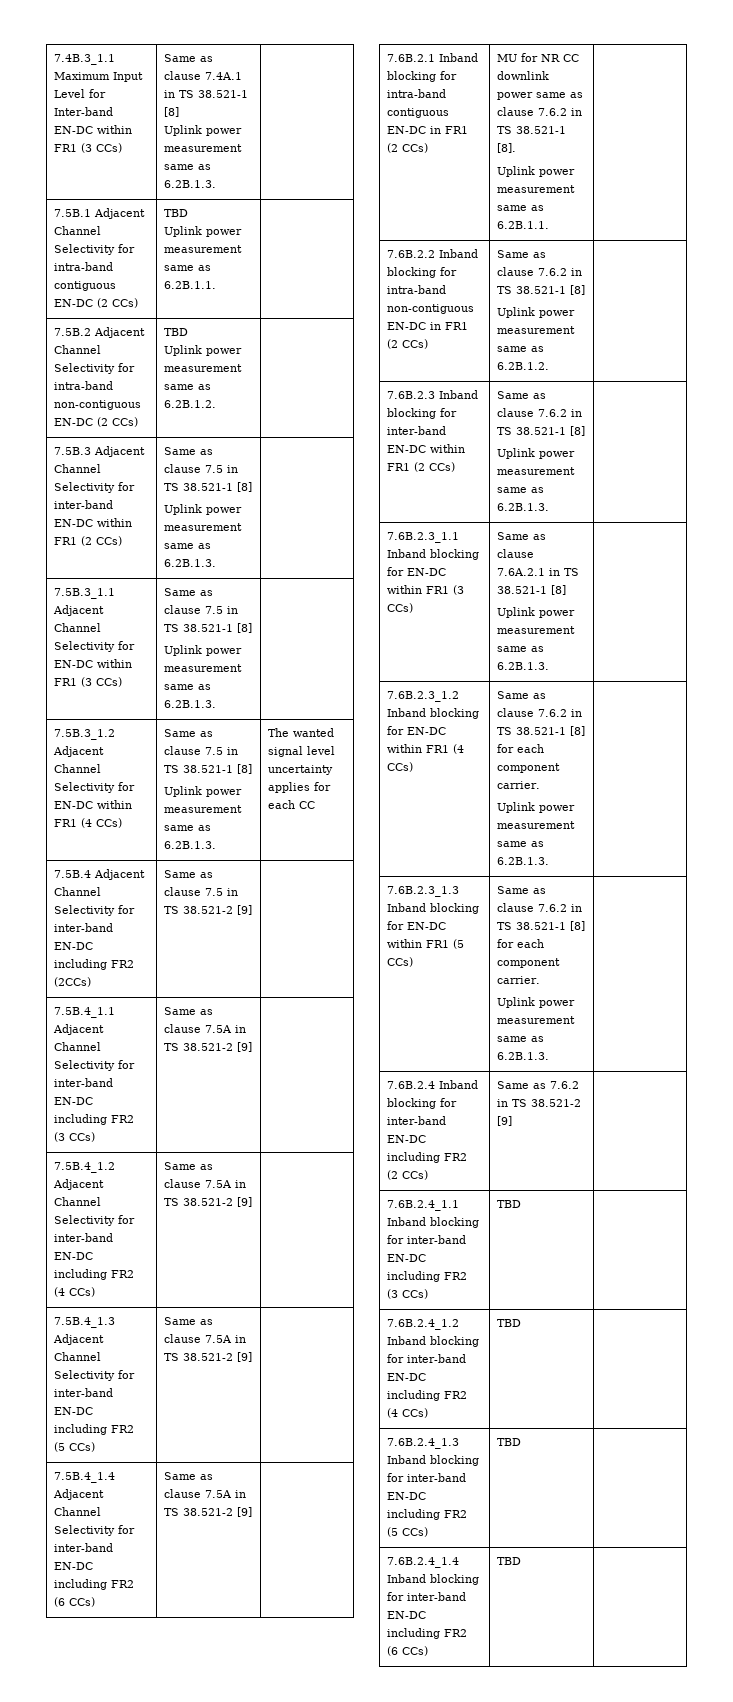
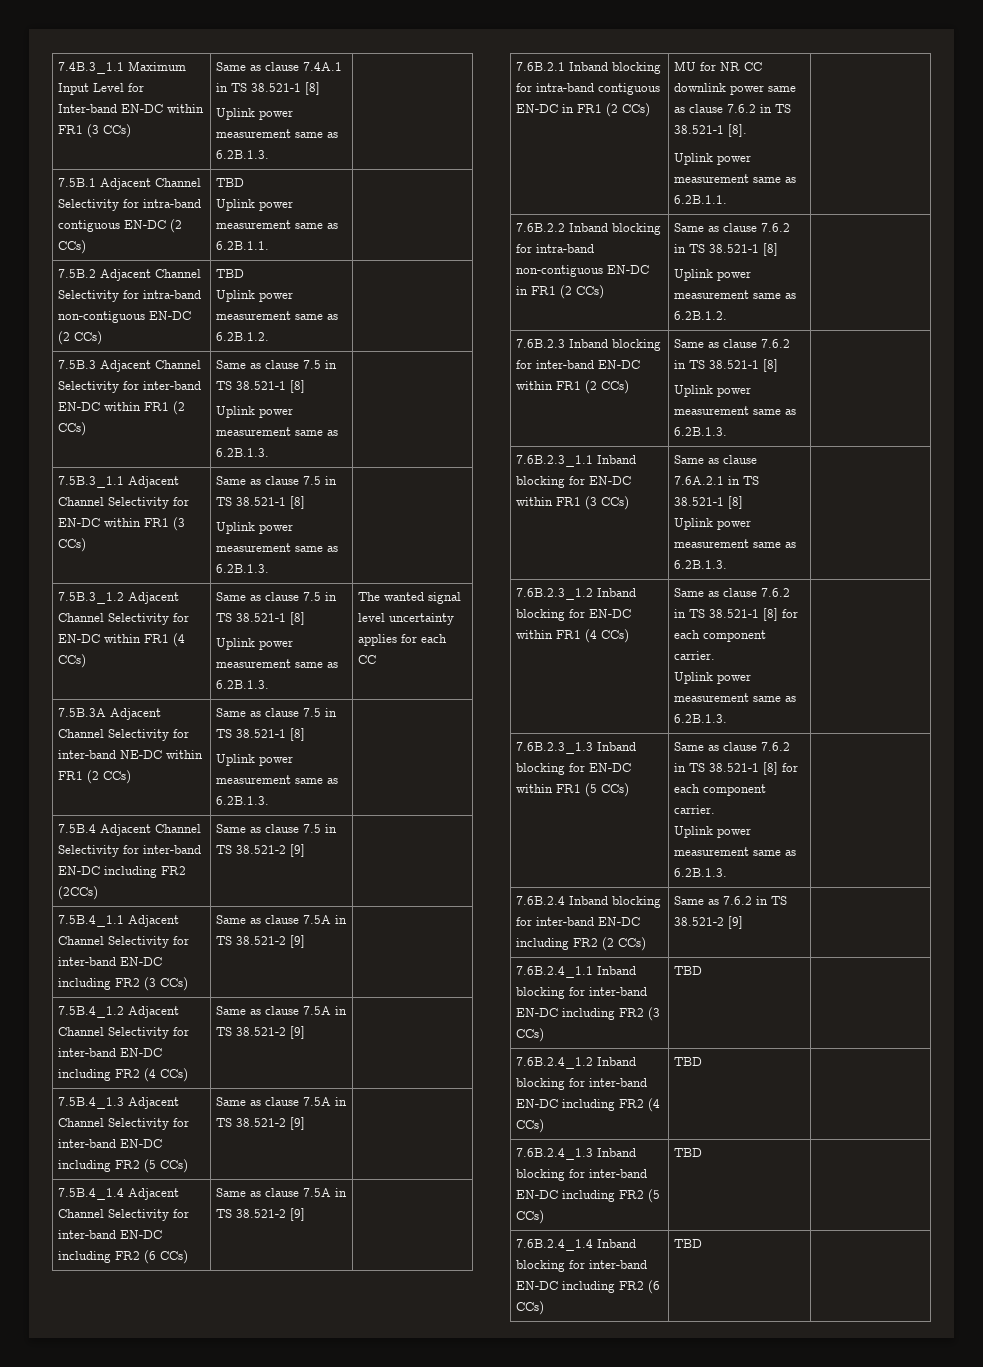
(316, 805) none -> [58,708,162,720] [58,729,190,741] [58,750,204,759] [58,770,132,784] [216,708,338,717] [216,728,306,741] [216,754,294,766] [216,775,339,784] [216,796,270,805] // 7.5B.3A Adjacent Channel Selectivity for inter-band NE-DC within FR1 (2 CCs) | Same as clause 7.5 in TS 38.521-1 [8] // Uplink power measurement same as 6.2B.1.3. |

